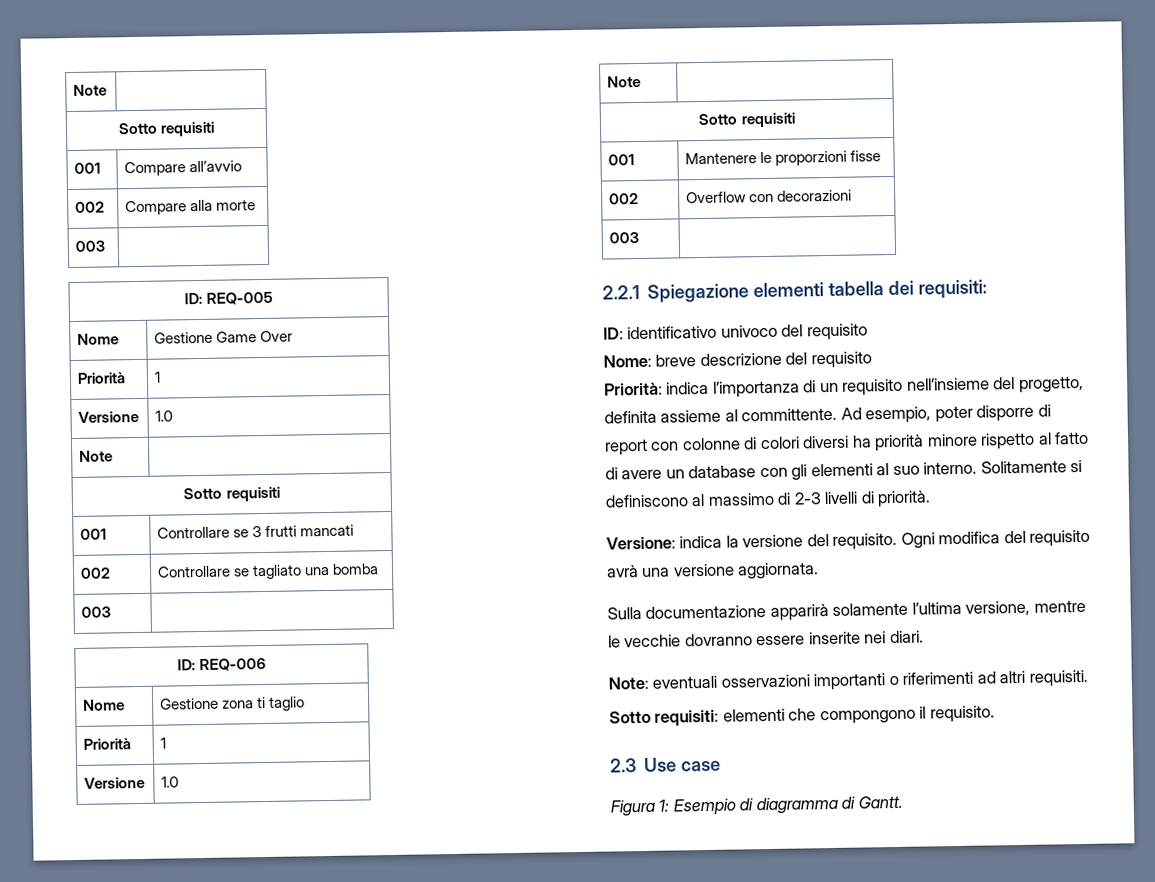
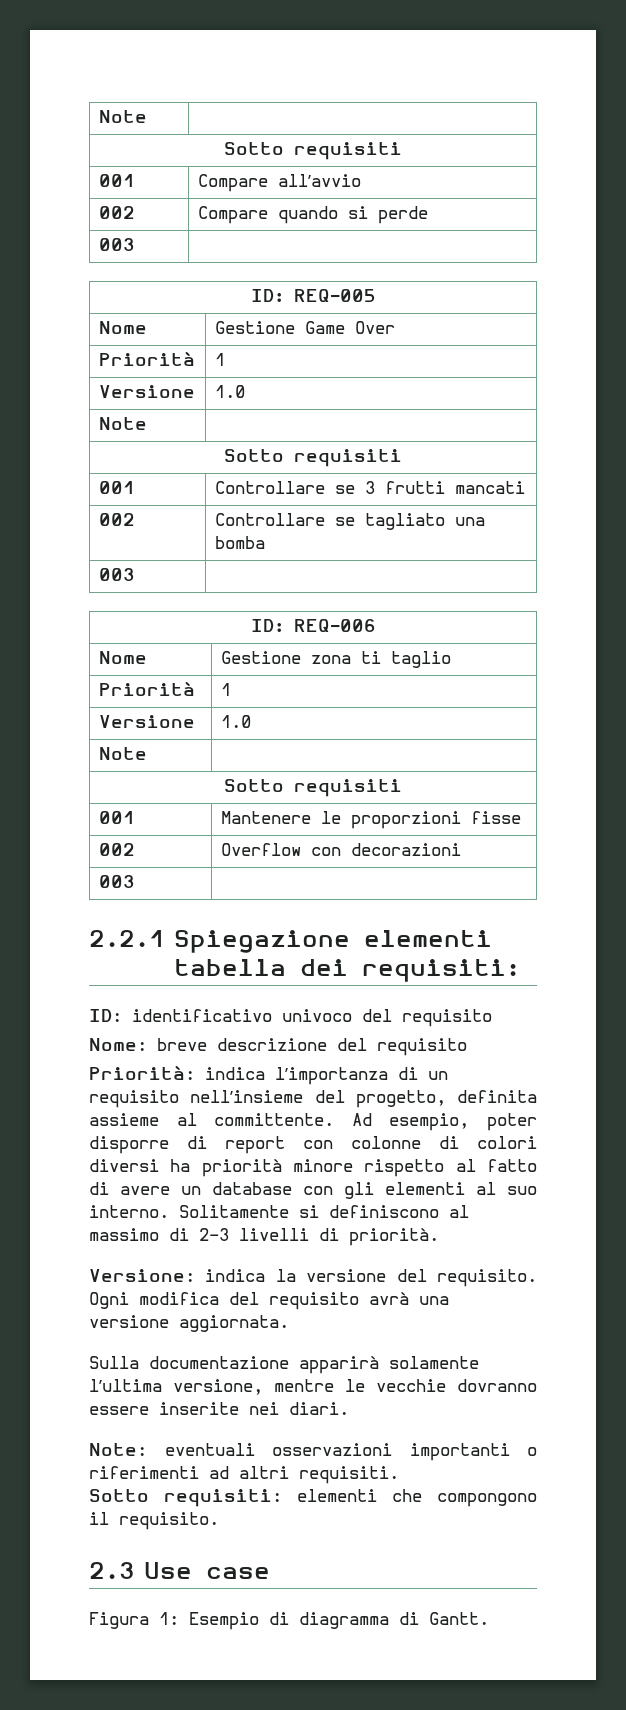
[190,199,257,212] alla morte -> [277,206,428,224] quando si perde

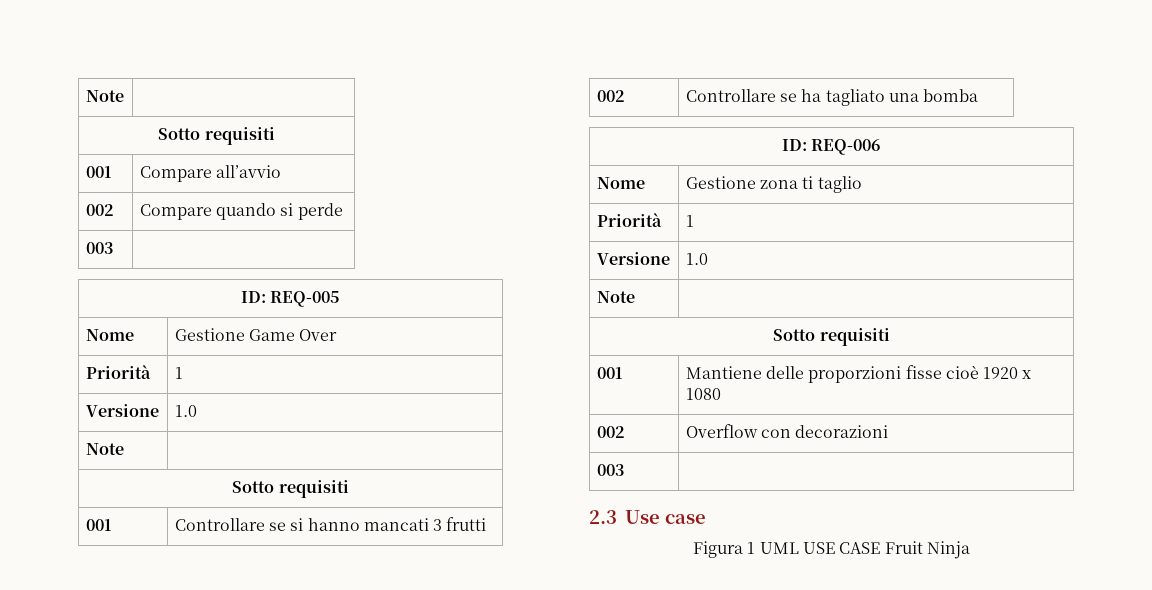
(355, 489) none -> [290,518,429,531] si hanno mancati
[454,481,525,494] mancati -> (487, 524) none
(355, 521) none -> [801,89,822,102] ha
[98,568,135,581] // 003 | -> (979, 95) none
[220,811,341,824] Mantenere le -> [685,366,804,379] Mantiene delle
(521, 817) none -> [945,365,1032,379] [685,388,721,400] cioè 1920 x 1080
[89,930,492,953] [173,959,520,982] [89,1009,492,1027] [89,1038,467,1056] [89,1066,448,1085] [89,1090,537,1108] [89,1113,537,1131] [89,1136,537,1154] [89,1159,537,1177] [89,1182,537,1199] [89,1205,469,1218] [89,1228,439,1246] [89,1269,537,1287] [89,1292,449,1310] [89,1315,289,1332] [89,1356,479,1374] [89,1379,537,1395] [89,1402,349,1415] [89,1443,537,1461] [89,1466,399,1484] [89,1489,537,1507] [89,1512,219,1530] [89,1562,270,1579] [89,1612,489,1630] 2.2.1 Spiegazione elementi tabella dei requisiti: // ID: identificativo univoco del requisito // Nome: breve descrizione del requisito // Priorità: indica l’importanza di un requisito nell’insieme del progetto, definita assieme al committente. Ad esempio, poter disporre di report con colonne di colori diversi ha priorità minore rispetto al fatto di avere un database con gli elementi al suo interno. Solitamente si definiscono al massimo di 2-3 livelli di priorità. // Versione: indica la versione del requisito. Ogni modifica del requisito avrà una versione aggiornata. // Sulla documentazione apparirà solamente l’ultima versione, mentre le vecchie dovranno essere inserite nei diari. // Note: eventuali osservazioni importanti o riferimenti ad altri requisiti. // Sotto requisiti: elementi che compongono il requisito. // 2.3 Use case // Figura 1: Esempio di diagramma di Gantt. -> [589,510,706,524] [693,541,970,559] 2.3 Use case // Figura 1 UML USE CASE Fruit Ninja

